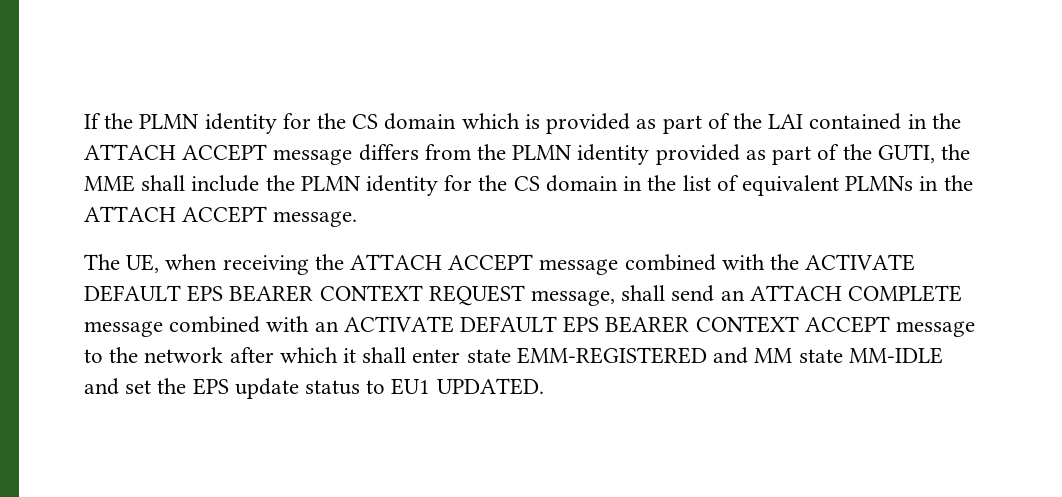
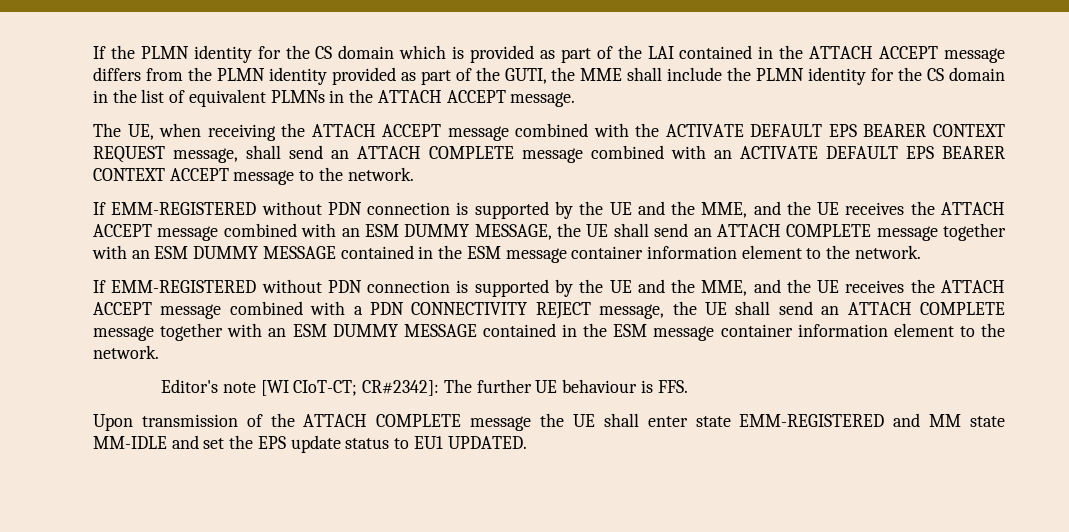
[144,347,357,363] network after which it -> [347,167,414,181] [93,201,1006,219] [93,223,1006,241] [92,245,921,263] [93,279,1006,297] [93,301,1005,319] [93,323,1005,341] [93,345,159,359] [161,379,688,396] [93,413,595,431] network. // If EMM-REGISTERED without PDN connection is supported by the UE and the MME, and the UE receives the ATTACH ACCEPT message combined with an ESM DUMMY MESSAGE, the UE shall send an ATTACH COMPLETE message together with an ESM DUMMY MESSAGE contained in the ESM message container information element to the network. // If EMM-REGISTERED without PDN connection is supported by the UE and the MME, and the UE receives the ATTACH ACCEPT message combined with a PDN CONNECTIVITY REJECT message, the UE shall send an ATTACH COMPLETE message together with an ESM DUMMY MESSAGE contained in the ESM message container information element to the network. // Editor's note [WI CIoT-CT; CR#2342]: The further UE behaviour is FFS. // Upon transmission of the ATTACH COMPLETE message the UE

